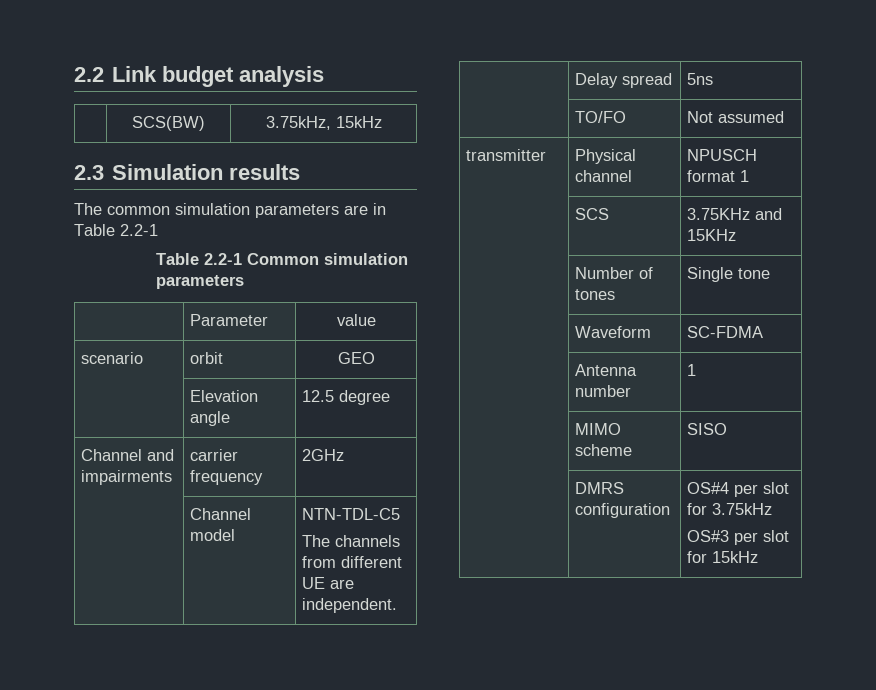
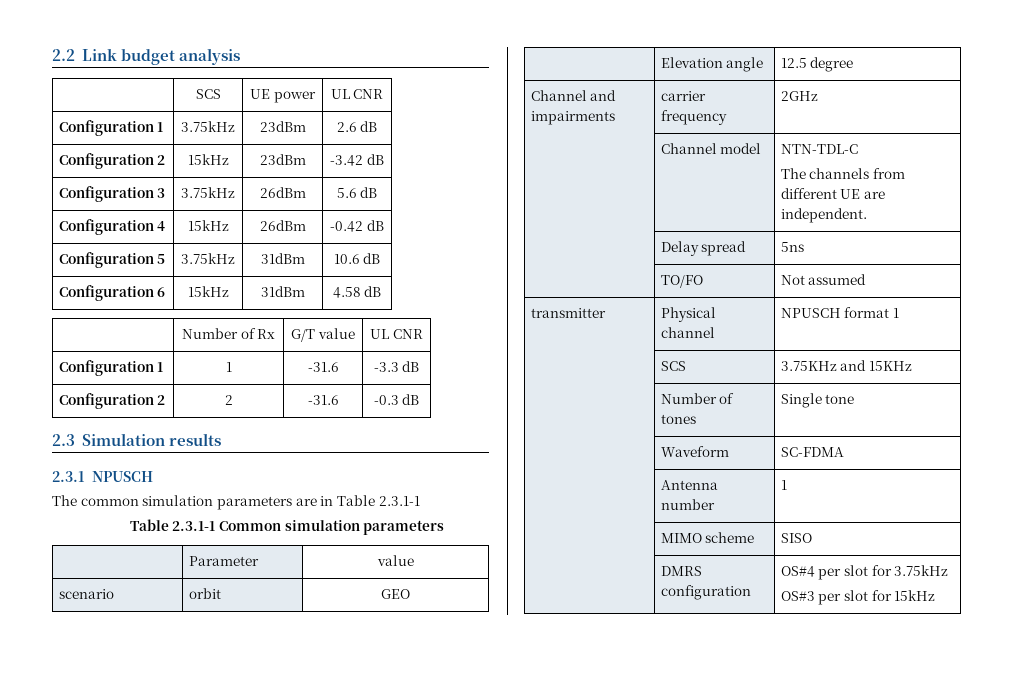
[132,116,205,131] [265,116,382,130] SCS(BW) | 3.75kHz, 15kHz -> [195,89,221,99] [250,89,316,103] [330,89,384,99] [58,120,164,136] [181,121,235,132] [259,121,306,132] [336,121,378,132] [58,153,166,169] [187,154,229,165] [259,154,306,165] [330,154,384,166] [58,186,166,202] [181,187,235,198] [259,187,306,198] [336,187,378,198] [58,219,166,235] [187,220,229,231] [259,220,306,231] [330,220,384,232] [58,252,166,268] [181,253,235,264] [260,253,305,264] [333,253,381,264] [58,285,166,301] [187,286,229,297] [260,286,305,297] [332,286,382,298] [181,328,276,339] [291,328,355,342] [370,329,423,339] [58,360,164,376] [225,362,232,372] [307,362,339,372] [373,361,420,372] [58,393,166,409] [224,395,233,405] [307,395,339,405] [373,394,420,405] SCS | UE power | UL CNR // Configuration 1 | 3.75kHz | 23dBm | 2.6 dB // Configuration 2 | 15kHz | 23dBm | -3.42 dB // Configuration 3 | 3.75kHz | 26dBm | 5.6 dB // Configuration 4 | 15kHz | 26dBm | -0.42 dB // Configuration 5 | 3.75kHz | 31dBm | 10.6 dB // Configuration 6 | 15kHz | 31dBm | 4.58 dB // | Number of Rx | G/T value | UL CNR // Configuration 1 | 1 | -31.6 | -3.3 dB // Configuration 2 | 2 | -31.6 | -0.3 dB
(301, 172) none -> [52,471,153,482] // 2.3.1 NPUSCH
[120,224,158,236] [155,253,242,265] 2.2-1 // Table 2.2-1 -> [378,496,420,506] [129,519,216,531] 2.3.1-1 // Table 2.3.1-1
[302,508,401,520] NTN-TDL-C5 -> [780,144,858,154] NTN-TDL-C

